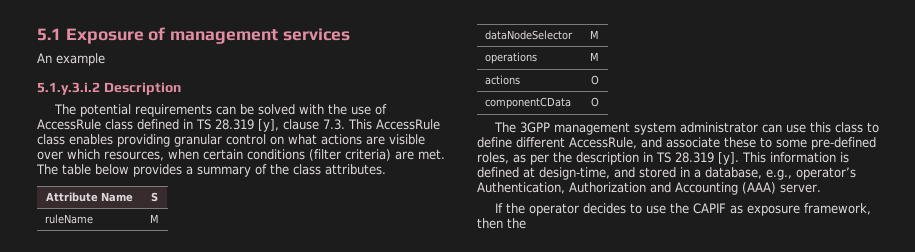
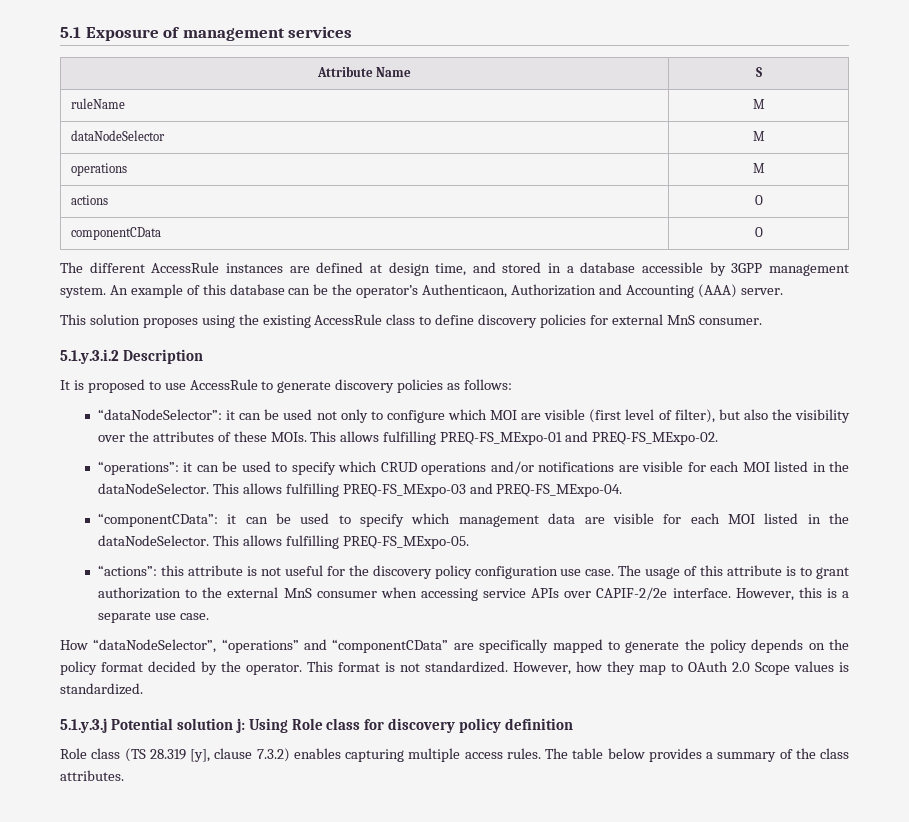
[37,53,105,66] [37,82,181,95] [53,104,387,117] [37,119,440,132] [37,134,425,147] [37,149,445,161] [36,164,386,177] // An example // 5.1.y.3.i.2 Description // The potential requirements can be solved with the use of AccessRule class defined in TS 28.319 [y], clause 7.3. This AccessRule class enables providing granular control on what actions are visible over which resources, when certain conditions (filter criteria) are met. The table below provides a summary of the class attributes. -> (353, 32) none
[519,122,879,135] [477,137,876,150] [477,152,849,165] [477,167,856,180] [477,182,565,194] 3GPP management system administrator can use this class to define different AccessRule, and associate these to some pre-defined roles, as per the description in TS 28.319 [y]. This information is defined at design-time, and stored in a database, e.g., operator’s Authentication, -> [89,262,849,276] [60,284,508,298] different AccessRule instances are defined at design time, and stored in a database accessible by 3GPP management system. An example of this database can be the operator’s Authenticaon,
[494,203,871,216] [477,218,526,229] If the operator decides to use the CAPIF as exposure framework, then the -> [60,314,762,328] [60,349,203,364] [60,379,513,393] [97,409,851,423] [97,431,719,445] [97,461,849,475] [97,483,623,497] [97,513,849,527] [97,535,469,549] [97,565,850,579] [97,587,849,601] [97,611,209,623] [60,639,850,653] [60,661,849,675] [60,683,143,695] [60,718,574,733] [60,748,849,762] [60,770,124,781] This solution proposes using the existing AccessRule class to define discovery policies for external MnS consumer. // 5.1.y.3.i.2 Description // It is proposed to use AccessRule to generate discovery policies as follows: // “dataNodeSelector”: it can be used not only to configure which MOI are visible (first level of filter), but also the visibility over the attributes of these MOIs. This allows fulfilling PREQ-FS_MExpo-01 and PREQ-FS_MExpo-02. // “operations”: it can be used to specify which CRUD operations and/or notifications are visible for each MOI listed in the dataNodeSelector. This allows fulfilling PREQ-FS_MExpo-03 and PREQ-FS_MExpo-04. // “componentCData”: it can be used to specify which management data are visible for each MOI listed in the dataNodeSelector. This allows fulfilling PREQ-FS_MExpo-05. // “actions”: this attribute is not useful for the discovery policy configuration use case. The usage of this attribute is to grant authorization to the external MnS consumer when accessing service APIs over CAPIF-2/2e interface. However, this is a separate use case. // How “dataNodeSelector”, “operations” and “componentCData” are specifically mapped to generate the policy depends on the policy format decided by the operator. This format is not standardized. However, how they map to OAuth 2.0 Scope values is standardized. // 5.1.y.3.j Potential solution j: Using Role class for discovery policy definition // Role class (TS 28.319 [y], clause 7.3.2) enables capturing multiple access rules. The table below provides a summary of the class attributes.

